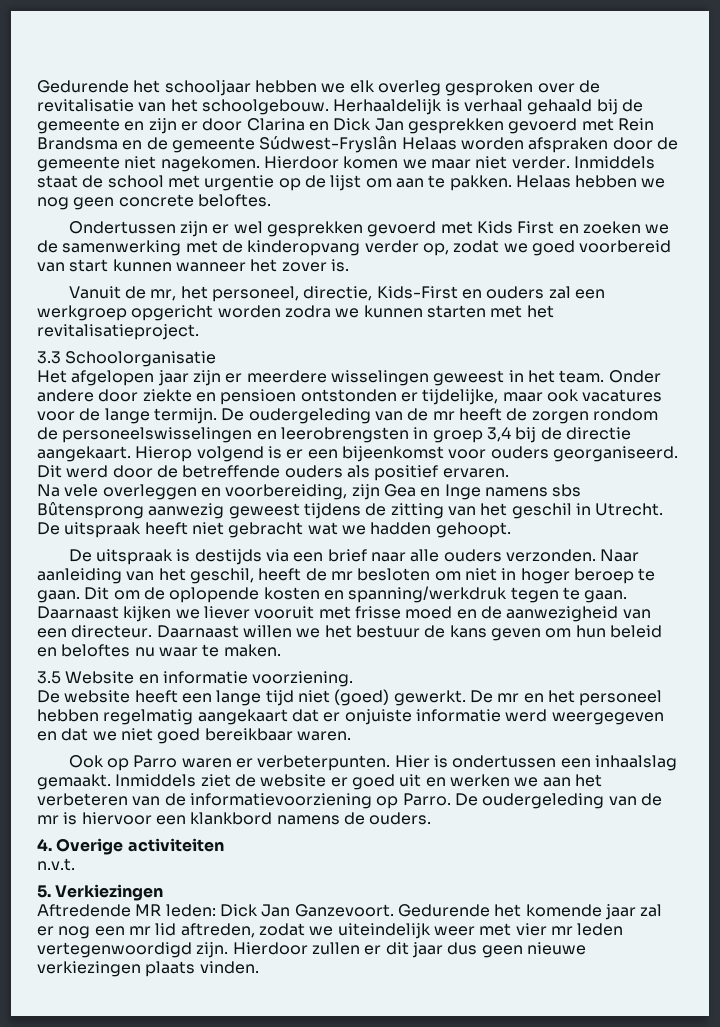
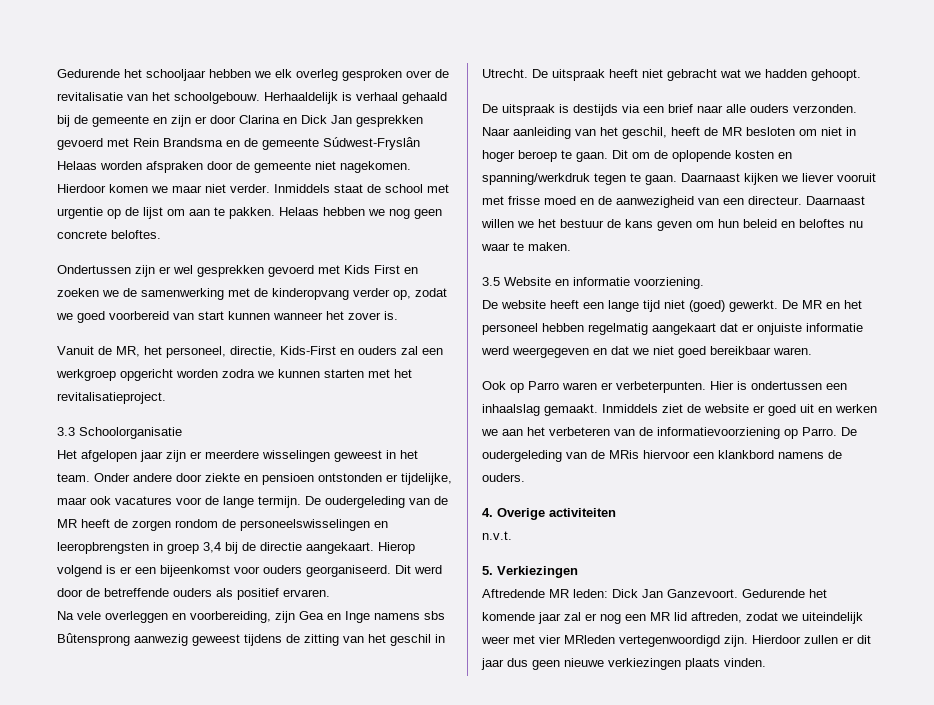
[150,289,177,301] mr, -> [116,346,140,357] MR,
[432,411,455,420] mr -> [57,519,77,528] MR
[280,427,409,443] leerobrengsten -> [57,542,149,554] leeropbrengsten
[330,571,353,580] mr -> [722,127,742,136] MR
[497,693,520,702] mr -> [802,300,822,309] MR
[37,812,78,825] mr is -> [609,450,639,459] MRis
[128,926,151,935] mr -> [650,612,670,621] MR
[550,923,624,936] mr leden -> [564,635,615,644] MRleden

